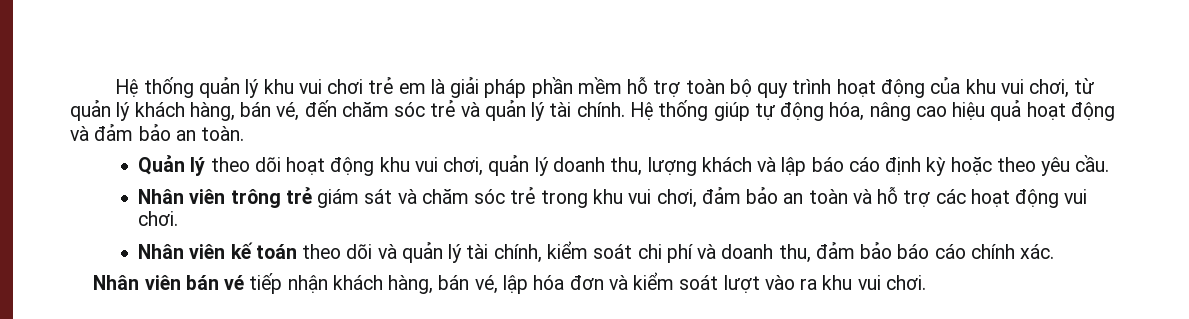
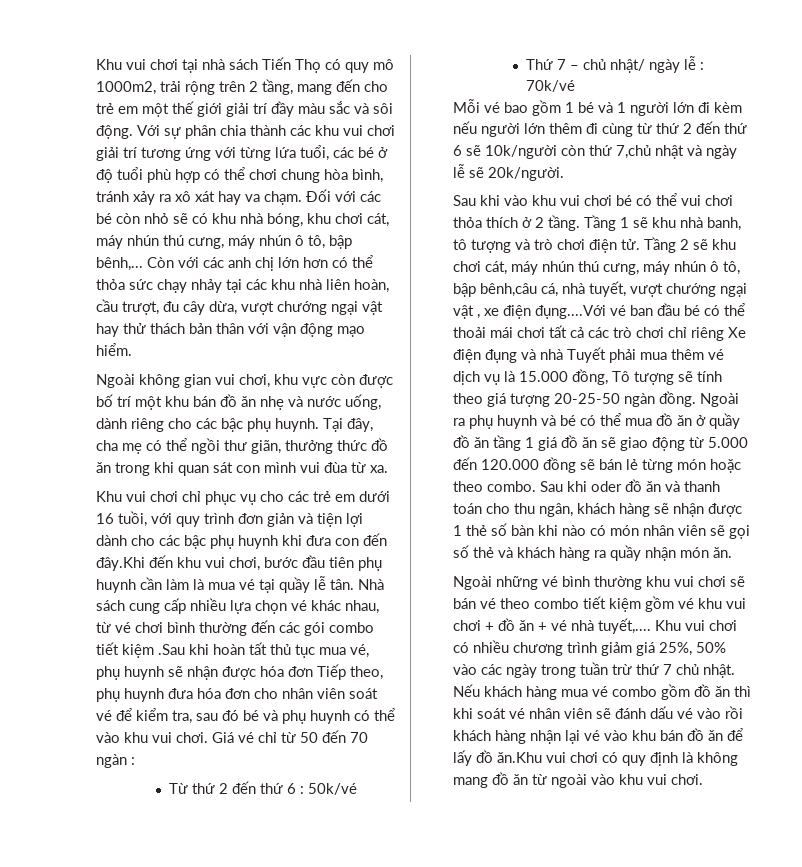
[115,76,1095,98] [70,100,1115,121] [70,124,245,141] [138,155,1110,176] [138,186,1088,208] [138,211,179,226] [138,241,1055,263] [93,272,818,294] Hệ thống quản lý khu vui chơi trẻ em là giải pháp phần mềm hỗ trợ toàn bộ quy trình hoạt động của khu vui chơi, từ quản lý khách hàng, bán vé, đến chăm sóc trẻ và quản lý tài chính. Hệ thống giúp tự động hóa, nâng cao hiệu quả hoạt động và đảm bảo an toàn. // Quản lý theo dõi hoạt động khu vui chơi, quản lý doanh thu, lượng khách và lập báo cáo định kỳ hoặc theo yêu cầu. // Nhân viên trông trẻ giám sát và chăm sóc trẻ trong khu vui chơi, đảm bảo an toàn và hỗ trợ các hoạt động vui chơi. // Nhân viên kế toán theo dõi và quản lý tài chính, kiểm soát chi phí và doanh thu, đảm bảo báo cáo chính xác. // Nhân viên bán vé tiếp nhận khách hàng, bán vé, lập hóa đơn và kiểm soát lượt vào ra -> [95,57,394,73] [95,79,388,95] [95,101,393,117] [95,125,395,139] [95,145,388,161] [95,167,383,183] [95,189,381,205] [95,213,389,227] [95,235,352,249] [95,255,373,271] [95,279,389,293] [95,299,383,315] [95,323,365,337] [95,343,132,356] [95,374,393,388] [95,394,381,410] [95,418,373,432] [95,438,388,454] [95,462,388,476] [95,491,390,505] [95,511,363,527] [95,533,387,549] [95,555,382,571] [95,576,384,593] [95,598,379,614] [95,620,374,636] [95,642,369,658] [95,664,383,680] [95,688,378,702] [95,708,395,724] [95,730,368,743] [95,754,135,768] [168,781,357,795] [525,56,704,73] [525,80,575,92] [452,99,742,116] [452,121,747,137] [452,145,737,159] [452,164,564,181] [452,193,733,206] [452,215,741,231] [452,237,736,253] [452,261,740,275] [452,281,747,297] [452,303,745,319] [452,325,746,341] [452,347,724,363] [452,369,722,385] [452,391,739,407] [452,413,740,429] [452,435,748,451] [452,457,741,473] [452,479,720,492] [452,503,742,517] [452,523,750,539] [452,545,732,561] [452,576,745,590] [452,596,746,612] [452,618,737,634] [452,640,726,656] [452,662,735,678] [452,684,751,700] [452,706,743,719] [452,728,743,744] [452,750,738,766] [452,772,615,788] Khu vui chơi tại nhà sách Tiến Thọ có quy mô 1000m2, trải rộng trên 2 tầng, mang đến cho trẻ em một thế giới giải trí đầy màu sắc và sôi động. Với sự phân chia thành các khu vui chơi giải trí tương ứng với từng lứa tuổi, các bé ở độ tuổi phù hợp có thể chơi chung hòa bình, tránh xảy ra xô xát hay va chạm. Đối với các bé còn nhỏ sẽ có khu nhà bóng, khu chơi cát, máy nhún thú cưng, máy nhún ô tô, bập bênh,... Còn với các anh chị lớn hơn có thể thỏa sức chạy nhảy tại các khu nhà liên hoàn, cầu trượt, đu cây dừa, vượt chướng ngại vật hay thử thách bản thân với vận động mạo hiểm. // Ngoài không gian vui chơi, khu vực còn được bố trí một khu bán đồ ăn nhẹ và nước uống, dành riêng cho các bậc phụ huynh. Tại đây, cha mẹ có thể ngồi thư giãn, thưởng thức đồ ăn trong khi quan sát con mình vui đùa từ xa. // Khu vui chơi chỉ phục vụ cho các trẻ em dưới 16 tuồi, với quy trình đơn giản và tiện lợi dành cho các bậc phụ huynh khi đưa con đến đây.Khi đến khu vui chơi, bước đầu tiên phụ huynh cần làm là mua vé tại quầy lễ tân. Nhà sách cung cấp nhiều lựa chọn vé khác nhau, từ vé chơi bình thường đến các gói combo tiết kiệm .Sau khi hoàn tất thủ tục mua vé, phụ huynh sẽ nhận được hóa đơn Tiếp theo, phụ huynh đưa hóa đơn cho nhân viên soát vé để kiểm tra, sau đó bé và phụ huynh có thể vào khu vui chơi. Giá vé chỉ từ 50 đến 70 ngàn : // Từ thứ 2 đến thứ 6 : 50k/vé // Thứ 7 – chủ nhật/ ngày lễ : 70k/vé // Mỗi vé bao gồm 1 bé và 1 người lớn đi kèm nếu người lớn thêm đi cùng từ thứ 2 đến thứ 6 sẽ 10k/người còn thứ 7,chủ nhật và ngày lễ sẽ 20k/người. // Sau khi vào khu vui chơi bé có thể vui chơi thỏa thích ở 2 tầng. Tầng 1 sẽ khu nhà banh, tô tượng và trò chơi điện tử. Tầng 2 sẽ khu chơi cát, máy nhún thú cưng, máy nhún ô tô, bập bênh,câu cá, nhà tuyết, vượt chướng ngại vật , xe điện đụng....Với vé ban đầu bé có thể thoải mái chơi tất cả các trò chơi chỉ riêng Xe điện đụng và nhà Tuyết phải mua thêm vé dịch vụ là 15.000 đồng, Tô tượng sẽ tính theo giá tượng 20-25-50 ngàn đồng. Ngoài ra phụ huynh và bé có thể mua đồ ăn ở quầy đồ ăn tầng 1 giá đồ ăn sẽ giao động từ 5.000 đến 120.000 đồng sẽ bán lẻ từng món hoặc theo combo. Sau khi oder đồ ăn và thanh toán cho thu ngân, khách hàng sẽ nhận được 1 thẻ số bàn khi nào có món nhân viên sẽ gọi số thẻ và khách hàng ra quầy nhận món ăn. // Ngoài những vé bình thường khu vui chơi sẽ bán vé theo combo tiết kiệm gồm vé khu vui chơi + đồ ăn + vé nhà tuyết,.... Khu vui chơi có nhiều chương trình giảm giá 25%, 50% vào các ngày trong tuần trừ thứ 7 chủ nhật. Nếu khách hàng mua vé combo gồm đồ ăn thì khi soát vé nhân viên sẽ đánh dấu vé vào rồi khách hàng nhận lại vé vào khu bán đồ ăn để lấy đồ ăn.Khu vui chơi có quy định là không mang đồ ăn từ ngoài vào

